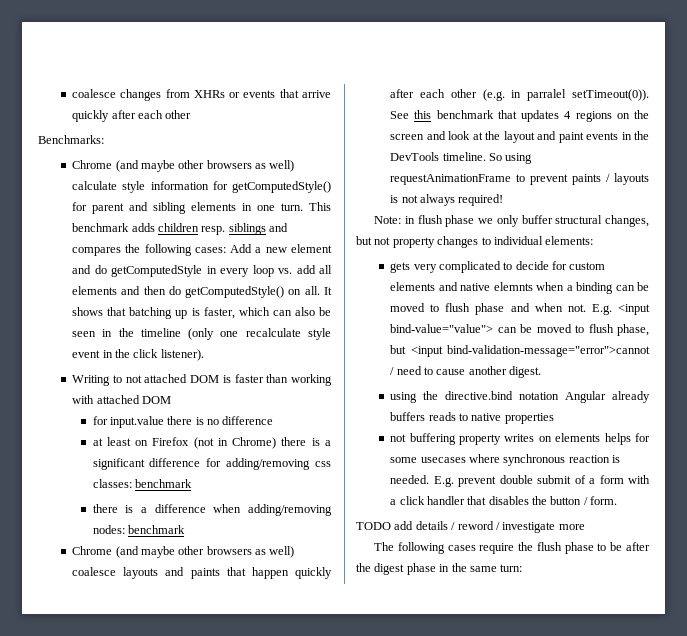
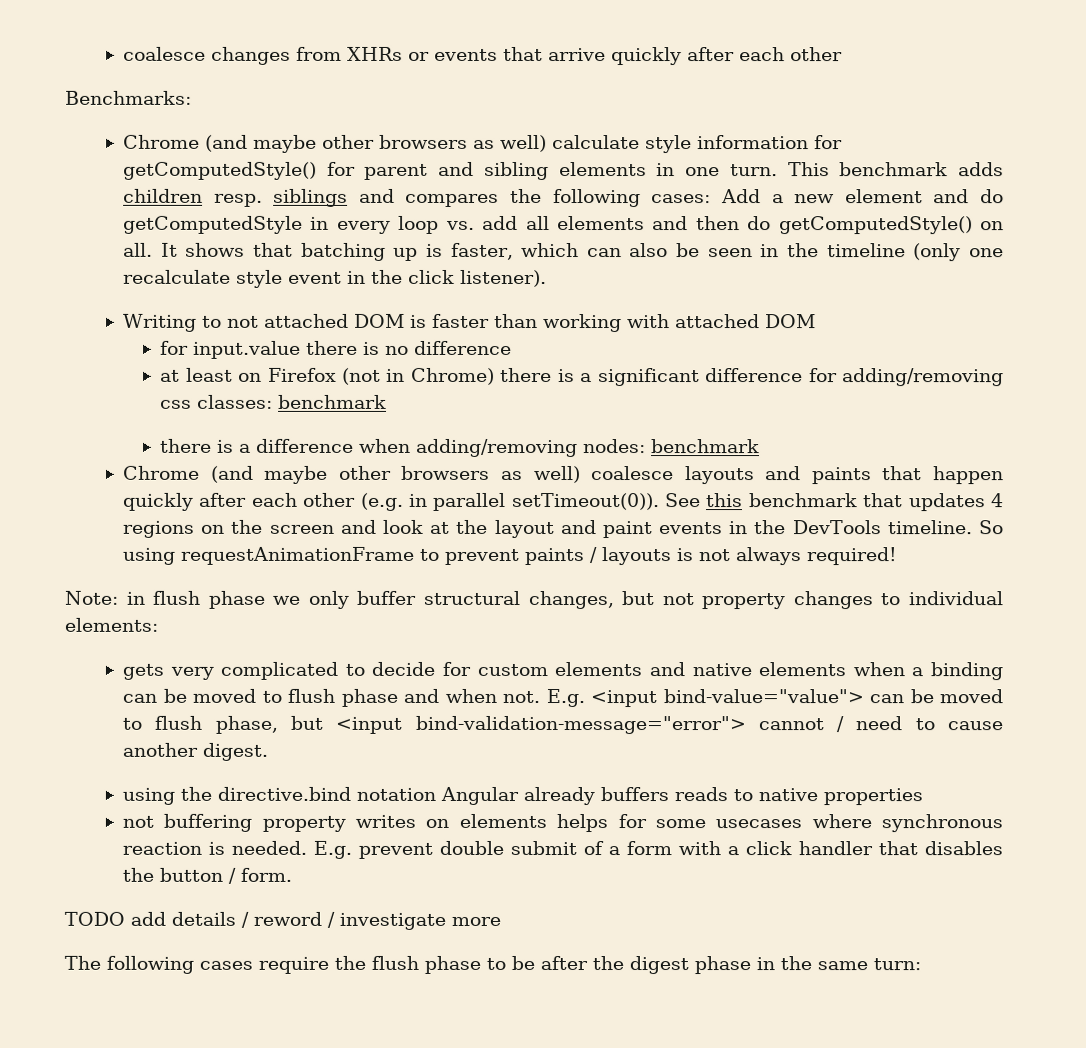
[527,89,567,101] parralel -> [433,492,507,511] parallel
[493,282,533,291] elemnts -> [758,662,847,677] elements
[447,345,650,357] bind-validation-message="error">cannot -> [414,715,824,735] bind-validation-message="error"> cannot

